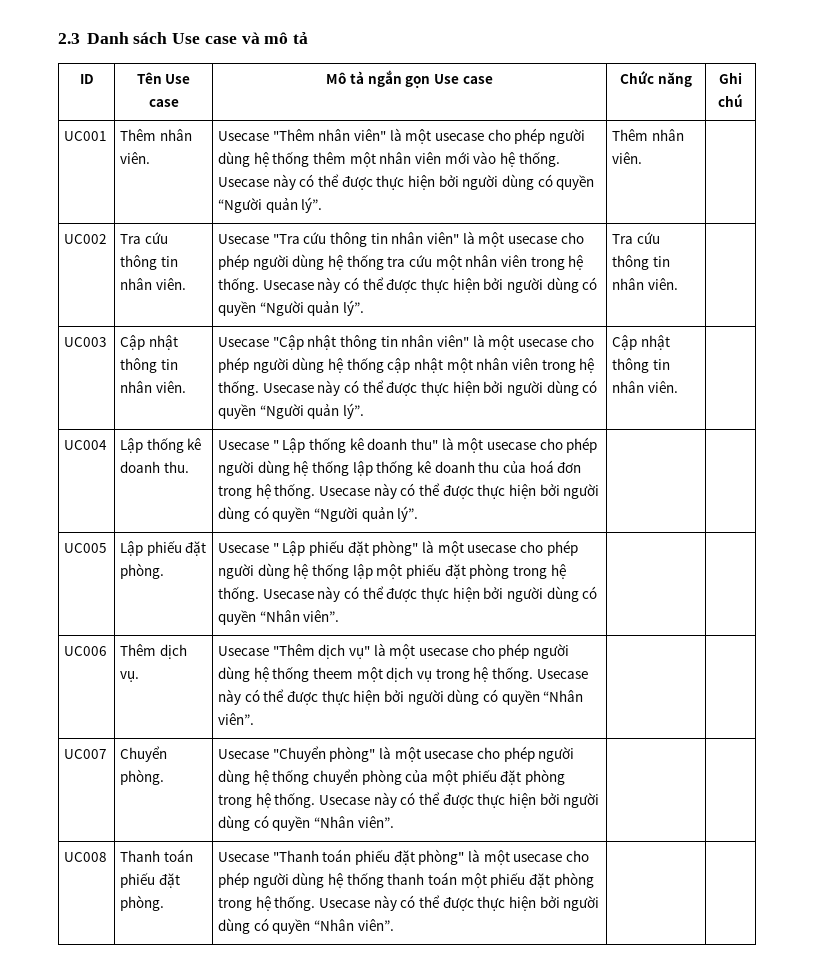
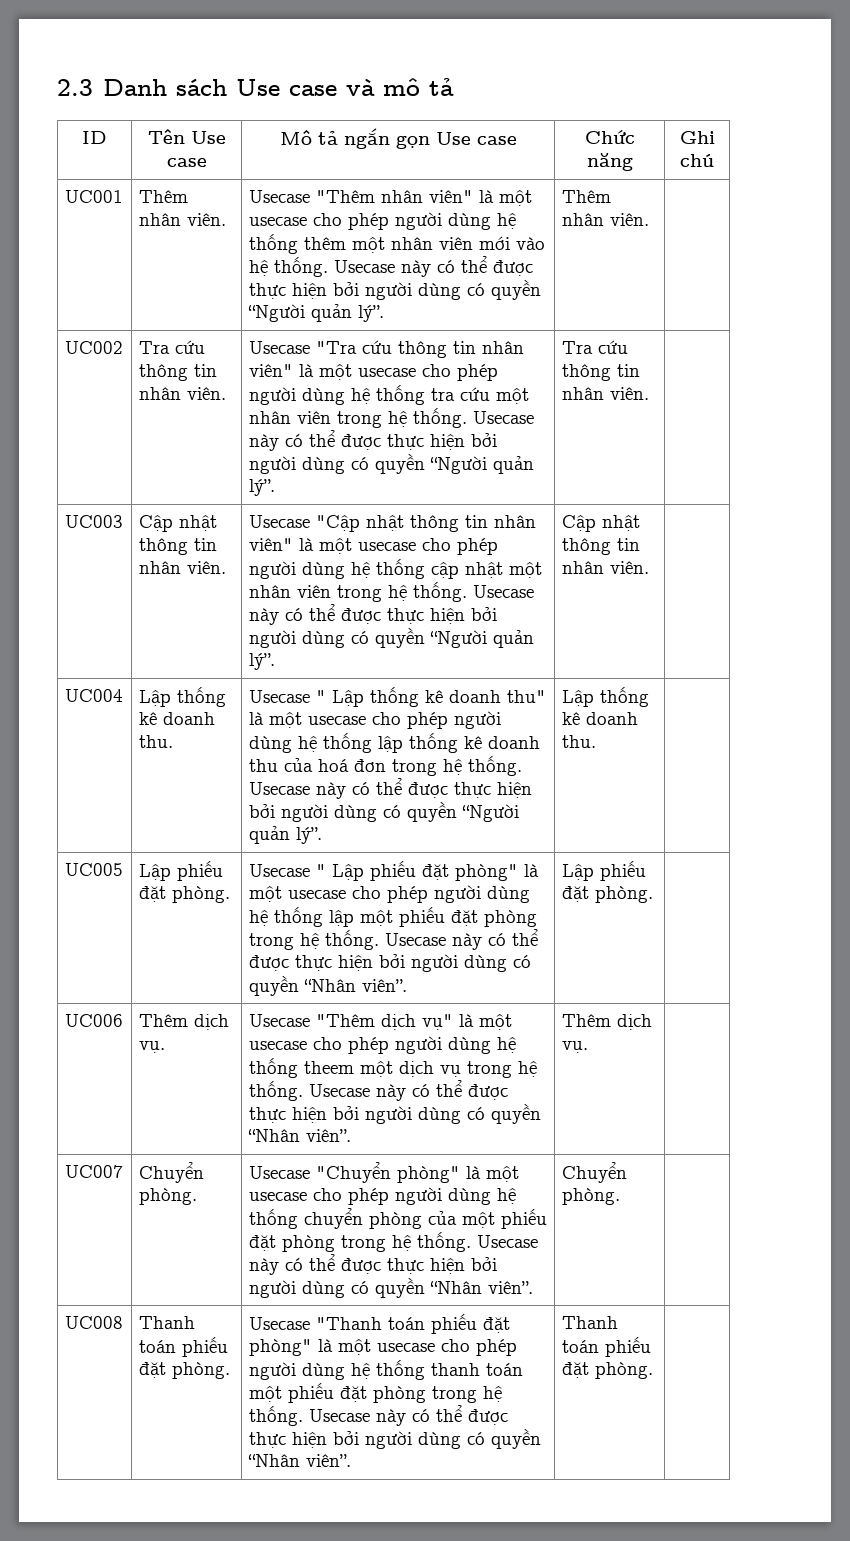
(419, 514) none -> [561,686,649,707] [561,712,638,725] [561,735,596,748] Lập thống kê doanh thu.
(340, 616) none -> [561,860,646,881] [561,886,653,903] Lập phiếu đặt phòng.
(255, 719) none -> [561,1014,652,1030] [561,1041,588,1053] Thêm dịch vụ.
(394, 822) none -> [561,1162,627,1183] [561,1188,620,1205] Chuyển phòng.
(394, 925) none -> [561,1316,618,1329] [561,1336,651,1357] [561,1362,653,1379] Thanh toán phiếu đặt phòng.

